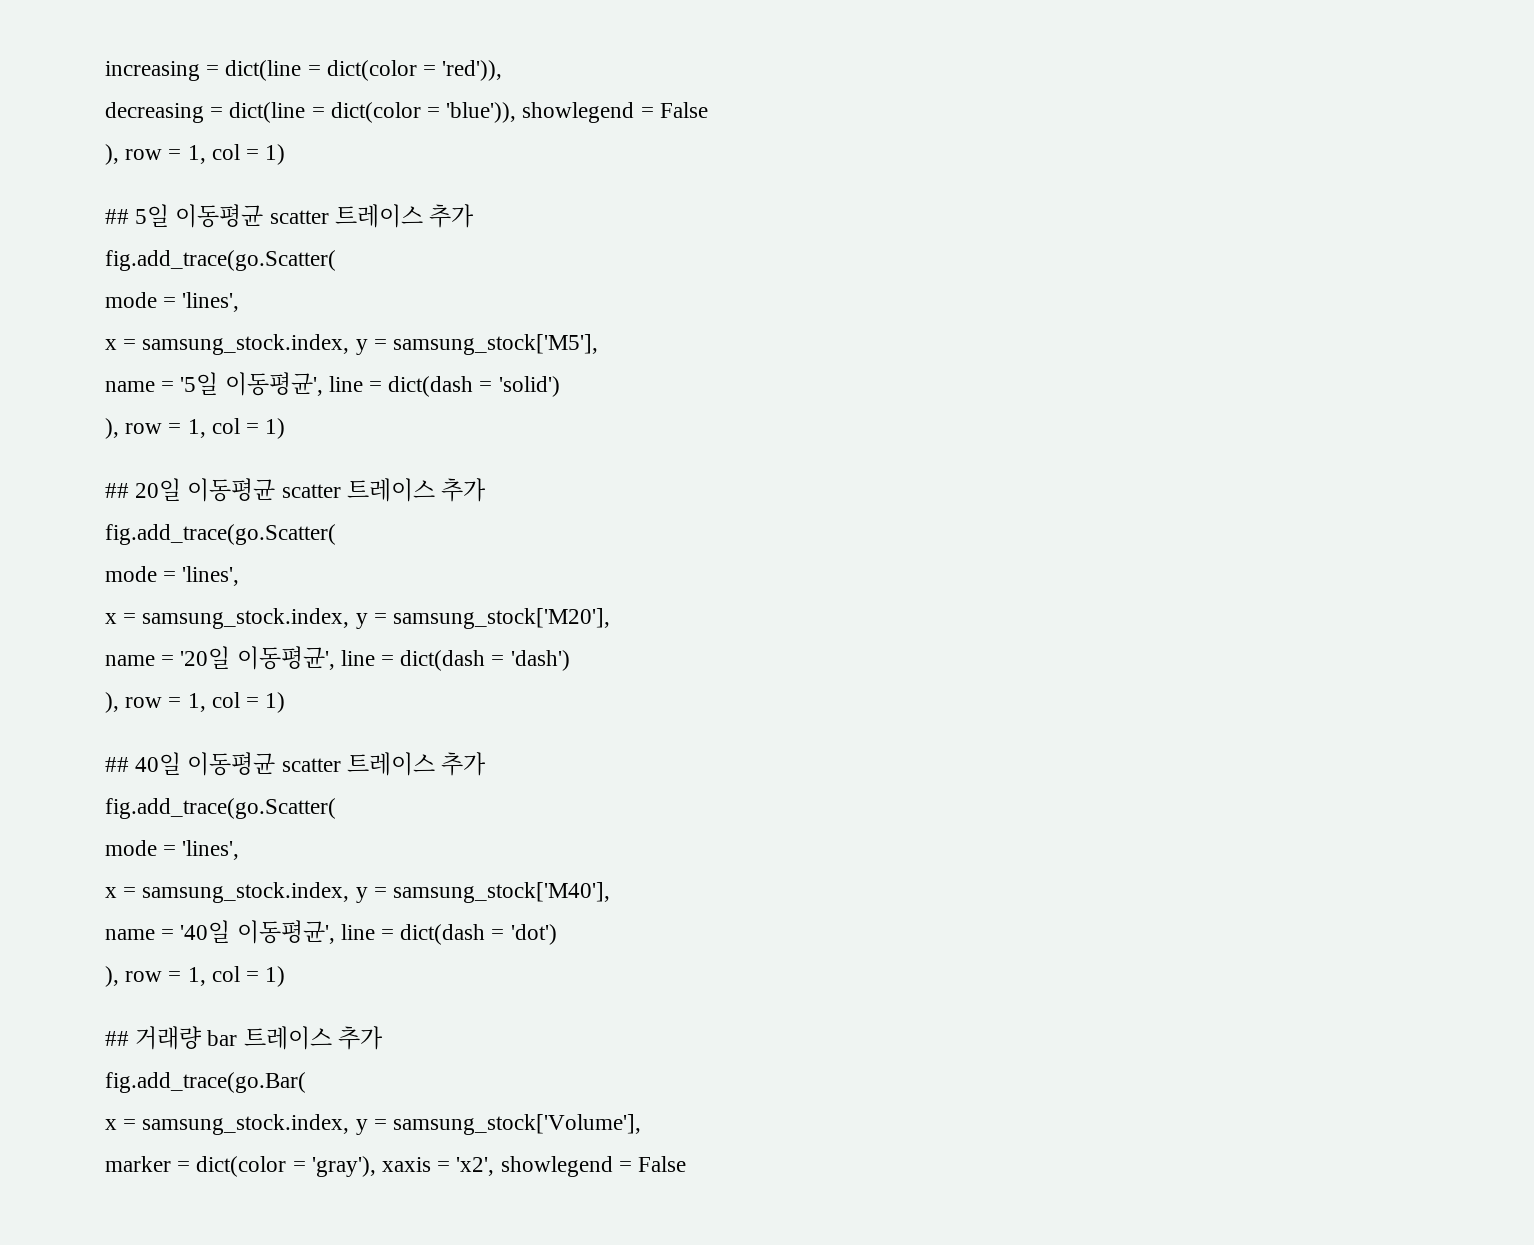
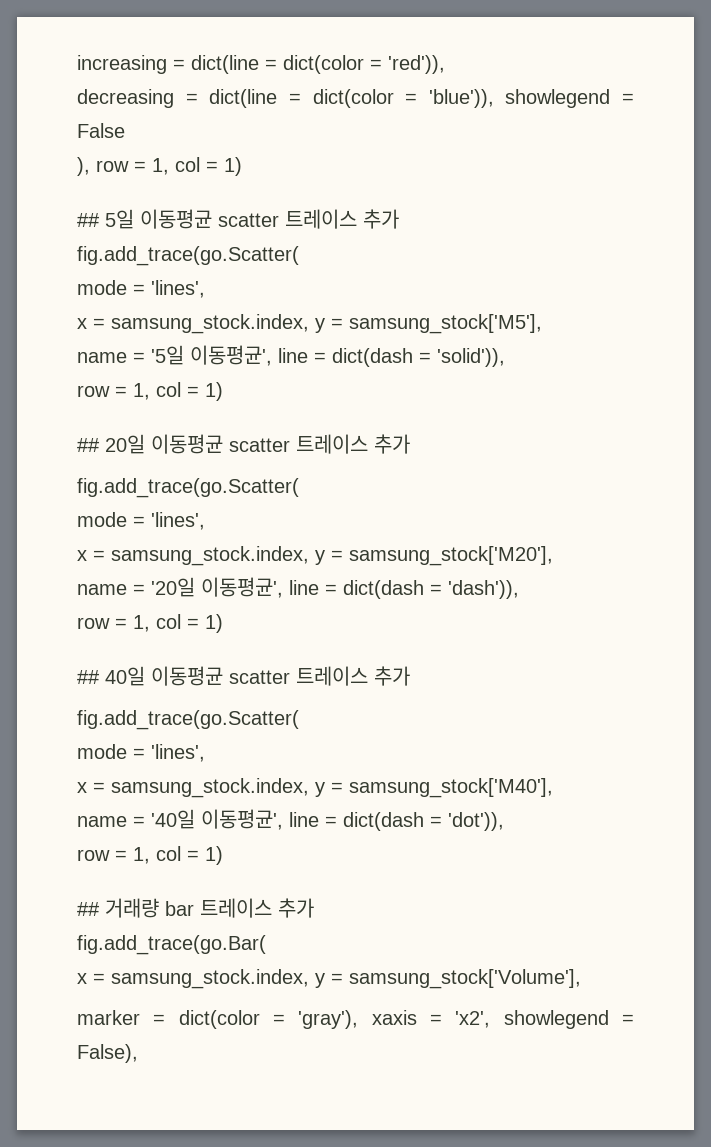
[498,376,560,397] [105,418,119,439] 'solid') // ), -> [437,348,505,367] 'solid')), //
[510,650,570,671] [105,692,119,713] 'dash') // ), -> [448,580,519,599] 'dash')), //
[510,924,557,945] [105,966,119,987] 'dot') // ), -> [448,812,504,831] 'dot')), //
[638,1156,687,1172] False -> [77,1044,138,1063] False),

